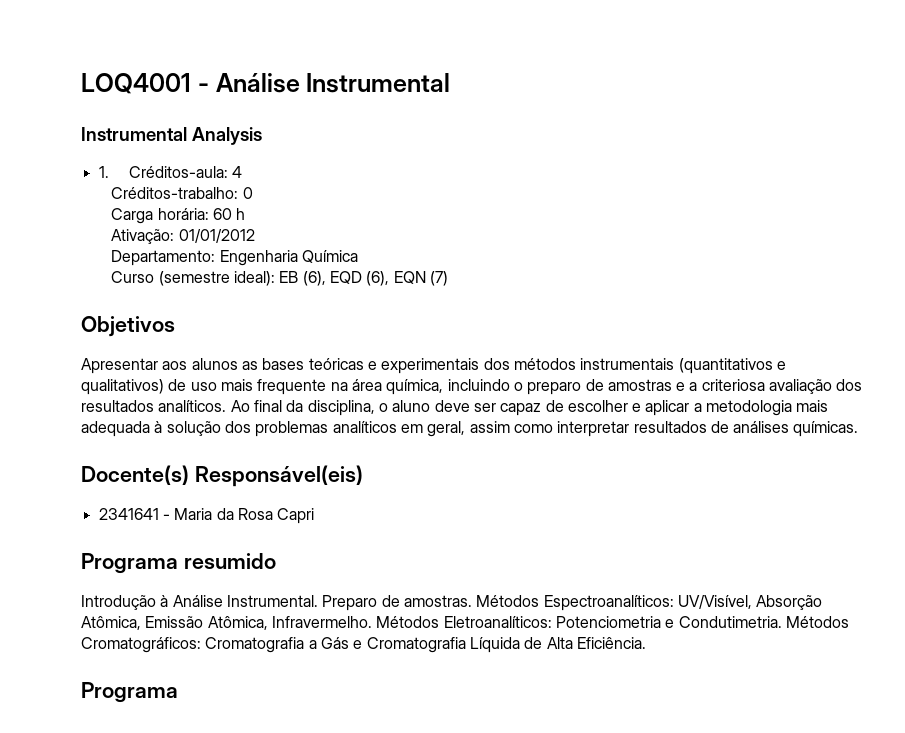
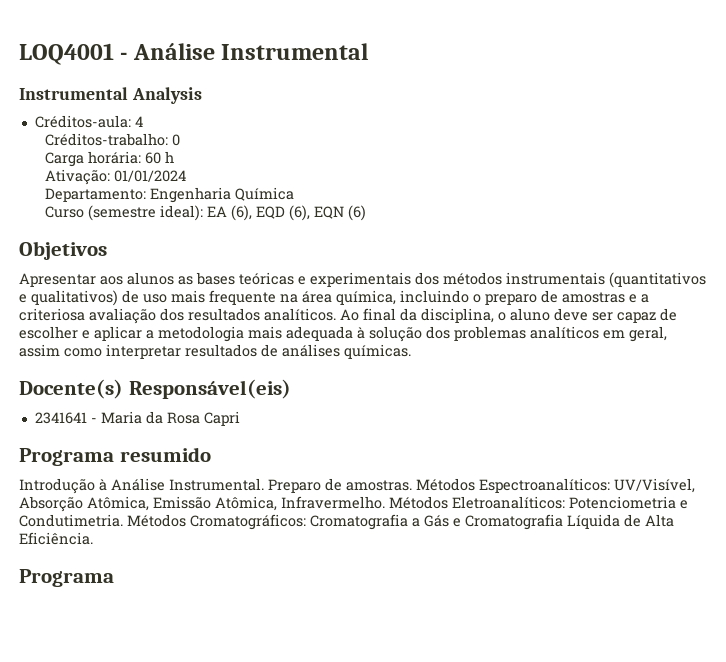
[98,166,109,178] 1. -> (202, 95) none
[178,229,255,243] 01/01/2012 -> [113,170,186,182] 01/01/2024
[279,271,299,283] EB -> [206,206,227,217] EA
[429,271,448,286] (7) -> [347,205,366,221] (6)

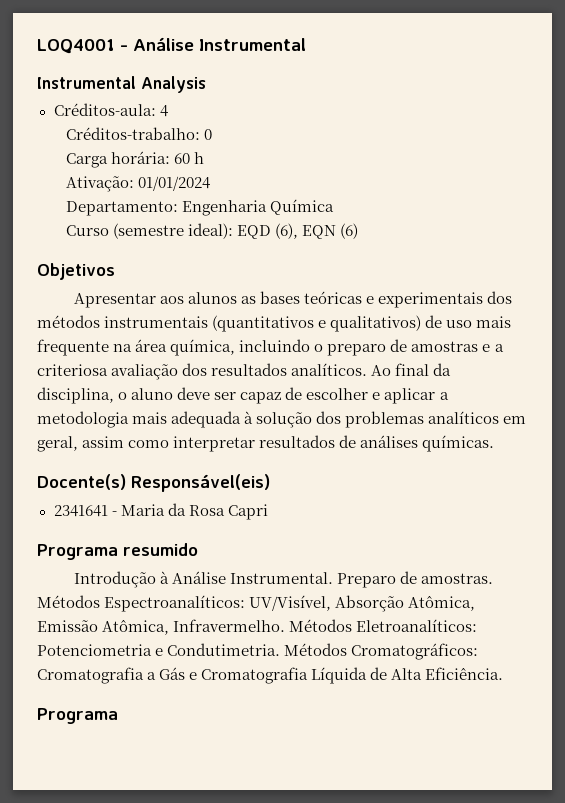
[206,205,252,221] EA (6), -> (233, 231) none

